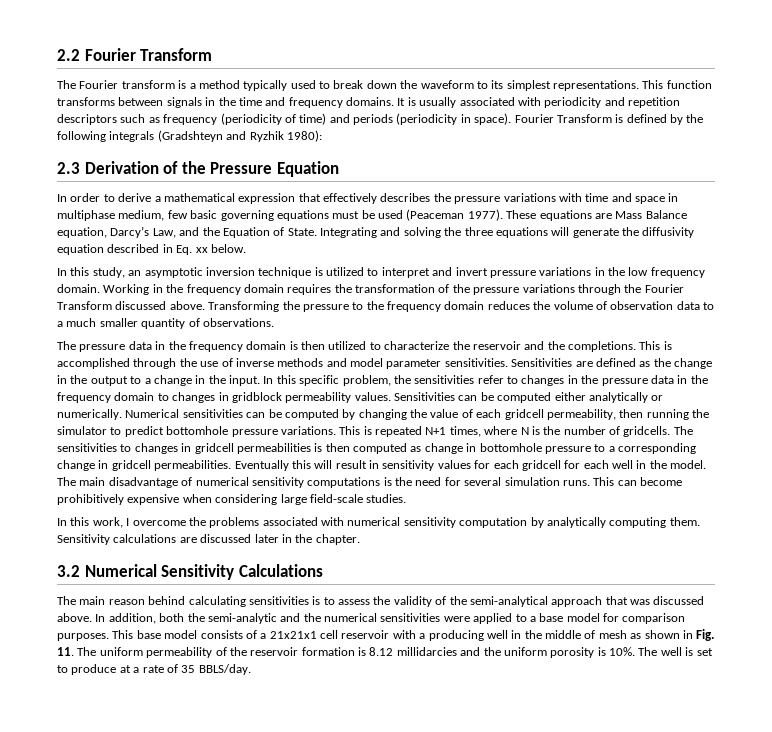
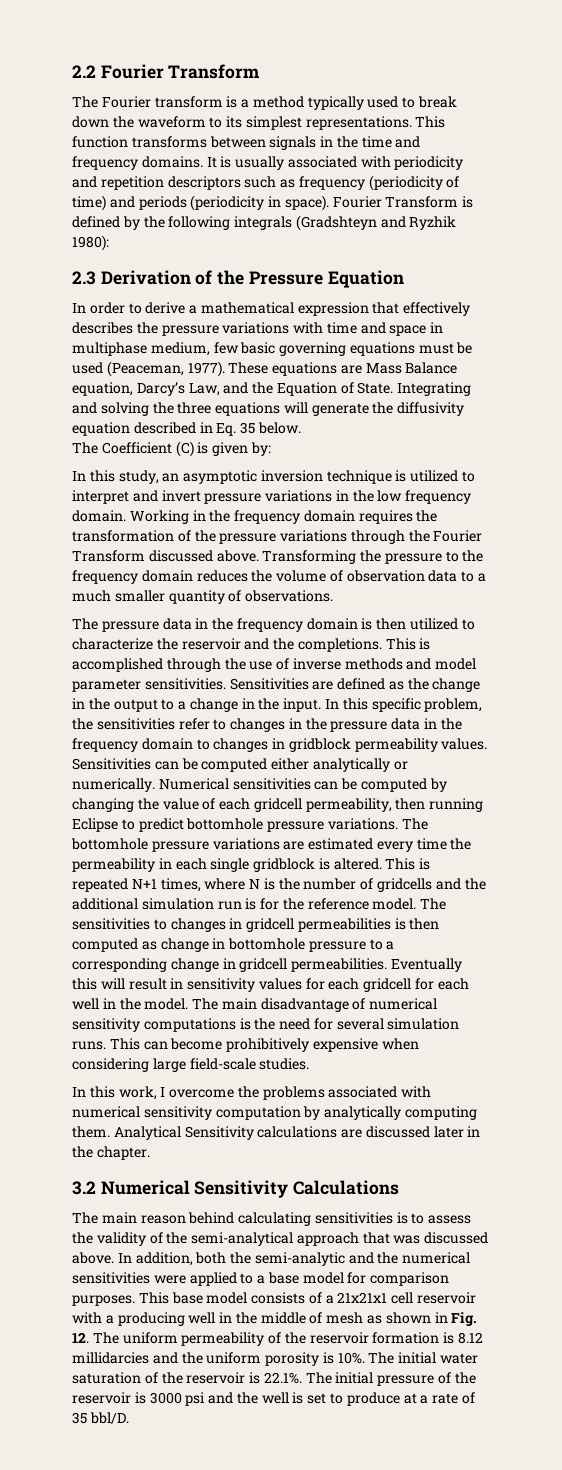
[406,209,465,221] (Peaceman -> [106,361,184,377] (Peaceman,
[195,247,208,253] xx -> [240,422,256,434] 35
(246, 248) none -> [72,441,271,457] // The Coefficient (C) is given by:
[692,409,709,418] [57,426,107,435] the simulator -> [72,818,118,832] Eclipse
(336, 430) none -> [401,818,428,830] [71,838,472,852] [72,858,382,872] The bottomhole pressure variations are estimated every time the permeability in each single gridblock is altered.
[623,426,671,437] gridcells. -> [377,878,486,892] [72,898,417,910] gridcells and the additional simulation run is for the reference model.
(700, 521) none -> [113,1126,181,1140] Analytical
[57,647,74,656] 11. -> [72,1332,89,1343] 12.
(658, 651) none -> [398,1352,479,1364] [72,1372,476,1386] [72,1392,258,1406] initial water saturation of the reservoir is 22.1%. The initial pressure of the reservoir is 3000 psi and the
[198,664,251,675] BBLS/day. -> [89,1412,129,1424] bbl/D.

